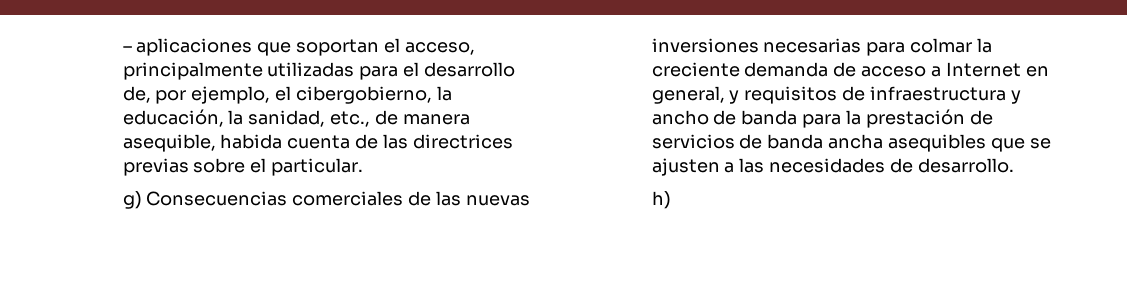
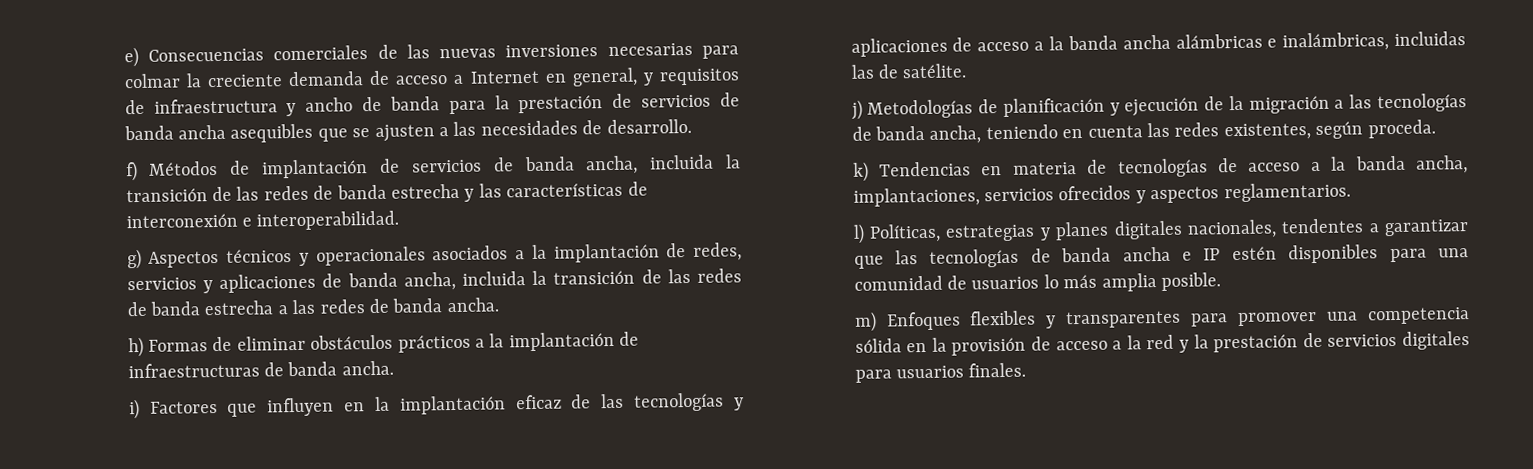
[122,38,475,56] [122,62,516,80] [122,86,452,104] [122,109,470,127] [122,134,513,152] [122,158,364,176] [122,191,142,209] – aplicaciones que soportan el acceso, principalmente utilizadas para el desarrollo de, por ejemplo, el cibergobierno, la educación, la sanidad, etc., de manera asequible, habida cuenta de las directrices previas sobre el particular. // g) -> [123,46,139,68] e)
[651,191,671,209] h) -> [125,154,742,182] [125,181,648,203] [125,210,400,231] [126,242,742,270] [126,268,743,294] [126,297,499,317] [127,331,640,358] [127,360,394,379] [128,392,745,420] [850,31,1466,57] [850,63,968,79] [850,93,1467,120] [851,119,1436,144] [852,155,1468,182] [852,182,1351,207] [852,218,1469,244] [853,244,1469,269] [853,272,1222,292] [853,307,1470,332] [854,331,1470,356] [854,362,1027,383] f) Métodos de implantación de servicios de banda ancha, incluida la transición de las redes de banda estrecha y las características de interconexión e interoperabilidad. // g) Aspectos técnicos y operacionales asociados a la implantación de redes, servicios y aplicaciones de banda ancha, incluida la transición de las redes de banda estrecha a las redes de banda ancha. // h) Formas de eliminar obstáculos prácticos a la implantación de infraestructuras de banda ancha. // i) Factores que influyen en la implantación eficaz de las tecnologías y aplicaciones de acceso a la banda ancha alámbricas e inalámbricas, incluidas las de satélite. // j) Metodologías de planificación y ejecución de la migración a las tecnologías de banda ancha, teniendo en cuenta las redes existentes, según proceda. // k) Tendencias en materia de tecnologías de acceso a la banda ancha, implantaciones, servicios ofrecidos y aspectos reglamentarios. // l) Políticas, estrategias y planes digitales nacionales, tendentes a garantizar que las tecnologías de banda ancha e IP estén disponibles para una comunidad de usuarios lo más amplia posible. // m) Enfoques flexibles y transparentes para promover una competencia sólida en la provisión de acceso a la red y la prestación de servicios digitales para usuarios finales.

